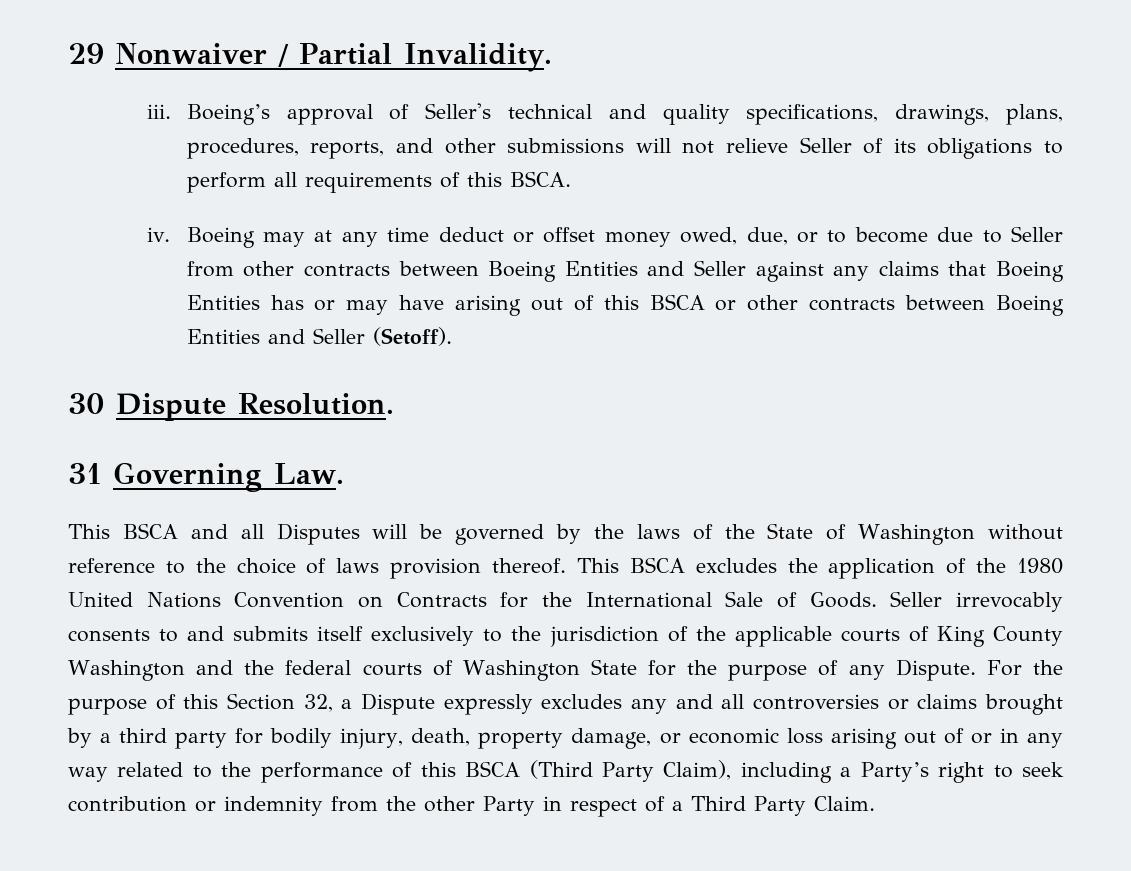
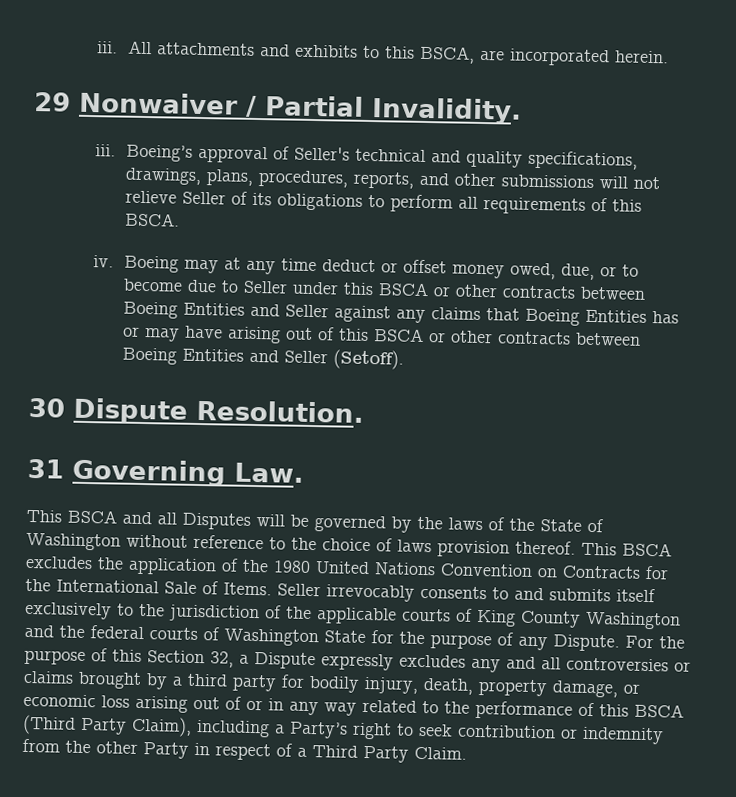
(68, 53) none -> [97,40,670,67] iii. All attachments and exhibits to this BSCA, are incorporated herein. //
[186,261,234,277] from -> [292,281,452,297] under this BSCA or
[809,592,877,608] Goods. -> [223,582,272,596] Items.

